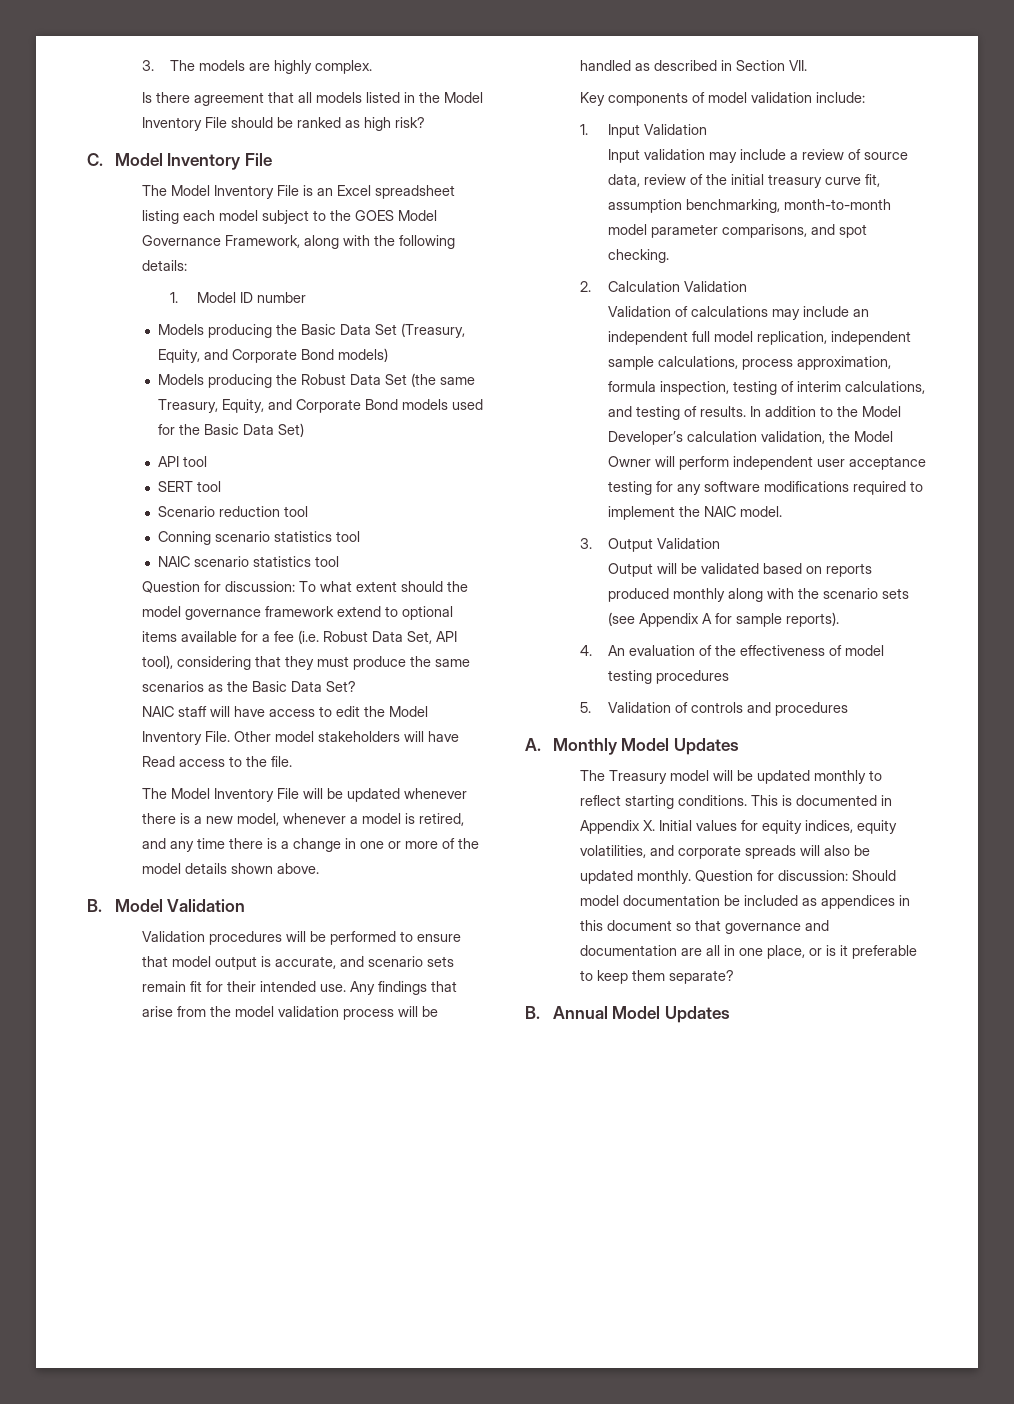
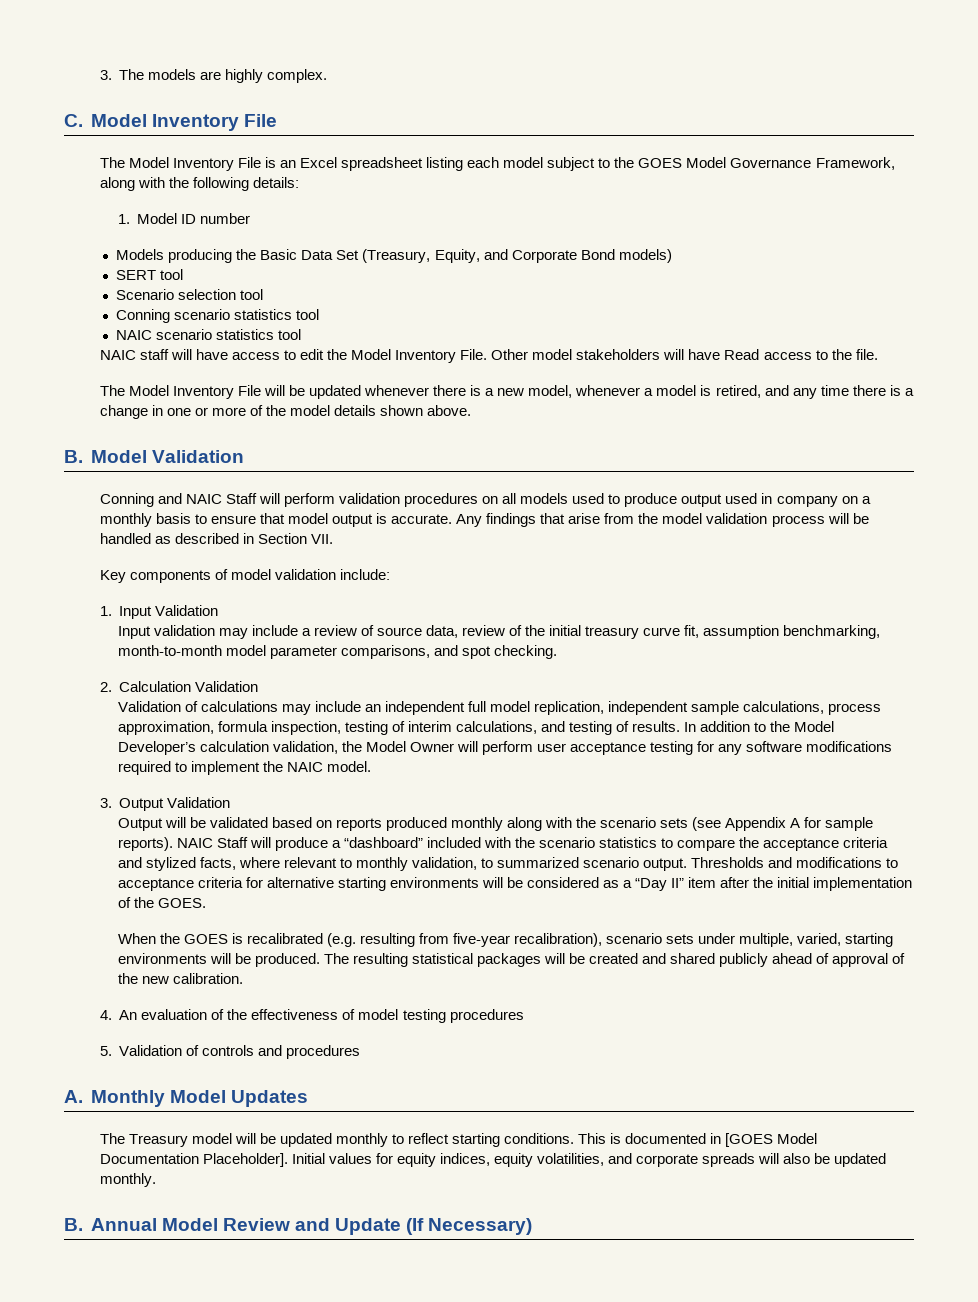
[142,92,484,106] [142,117,426,131] // Is there agreement that all models listed in the Model Inventory File should be ranked as high risk? -> (328, 76) none
[157,373,475,388] [157,399,483,413] [157,423,304,437] [157,456,207,467] // Models producing the Robust Data Set (the same Treasury, Equity, and Corporate Bond models used for the Basic Data Set) // API tool -> (672, 256) none
[218,506,280,517] reduction -> [178,289,237,300] selection
[142,581,469,593] [142,606,454,620] [142,630,458,644] [142,655,471,670] [142,681,357,692] // Question for discussion: To what extent should the model governance framework extend to optional items available for a fee (i.e. Robust Data Set, API tool), considering that they must produce the same scenarios as the Basic Data Set? -> (302, 334) none
[142,931,397,945] Validation procedures will be performed -> [99,493,871,507] [99,513,191,527] Conning and NAIC Staff will perform validation procedures on all models used to produce output used in company on a monthly basis
[275,956,455,969] [142,981,347,992] accurate, and scenario sets remain fit for their intended use. -> [391,514,453,524] accurate.
[732,456,813,470] independent -> (533, 748) none
(839, 619) none -> [176,837,889,851] [117,857,899,871] [117,877,913,891] [117,897,206,908] [117,933,894,947] [117,953,906,967] [117,973,243,984] NAIC Staff will produce a “dashboard” included with the scenario statistics to compare the acceptance criteria and stylized facts, where relevant to monthly validation, to summarized scenario output. Thresholds and modifications to acceptance criteria for alternative starting environments will be considered as a “Day II” item after the initial implementation of the GOES. // When the GOES is recalibrated (e.g. resulting from five-year recalibration), scenario sets under multiple, varied, starting environments will be produced. The resulting statistical packages will be created and shared publicly ahead of approval of the new calibration.
[580,820,656,834] Appendix X. -> [725,1133,818,1147] [99,1153,288,1167] [GOES Model Documentation Placeholder].
[695,870,897,882] [580,895,911,909] [580,920,830,934] [580,945,918,959] [580,970,735,984] [525,1006,730,1023] Question for discussion: Should model documentation be included as appendices in this document so that governance and documentation are all in one place, or is it preferable to keep them separate? // B. Annual Model Updates -> [64,1218,533,1235] // B. Annual Model Review and Update (If Necessary)

